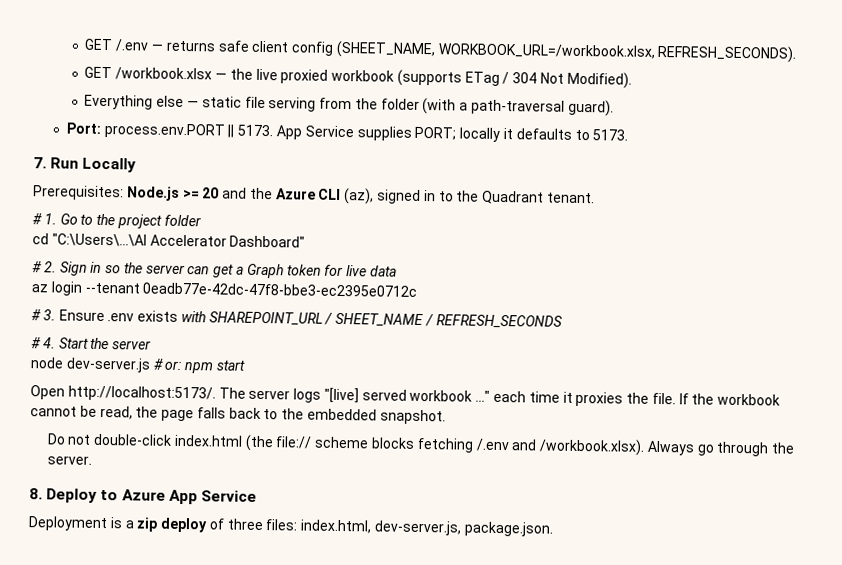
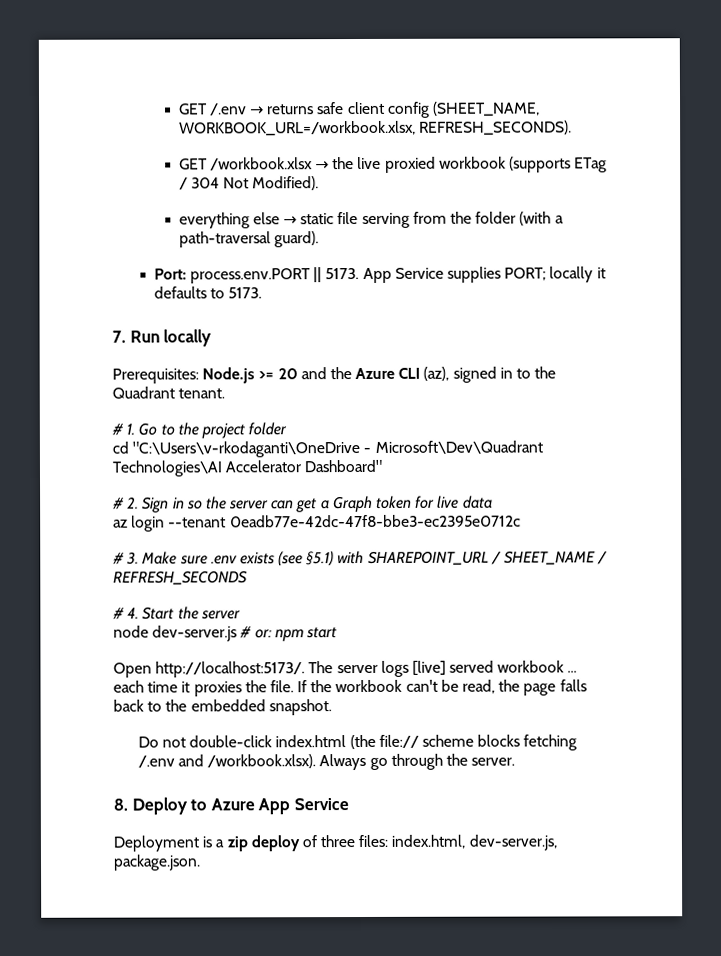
[151,44,164,51] — -> [250,106,265,115] →
[215,73,228,80] — -> [315,161,330,170] →
[84,94,200,110] Everything else — -> [178,212,298,229] everything else →
[82,157,137,173] Locally -> [163,329,213,347] locally
[51,233,147,247] "C:\Users\...\AI -> [132,440,543,458] [112,460,222,477] "C:\Users\v-rkodaganti\OneDrive - Microsoft\Dev\Quadrant Technologies\AI
[58,309,179,322] Ensure .env exists -> [141,551,335,567] Make sure .env exists (see §5.1)
[323,387,359,404] "[live] -> [411,660,446,676] [live]
[475,390,491,402] ..." -> [567,670,578,673] ...
[30,406,77,417] cannot -> [405,679,438,692] can't

